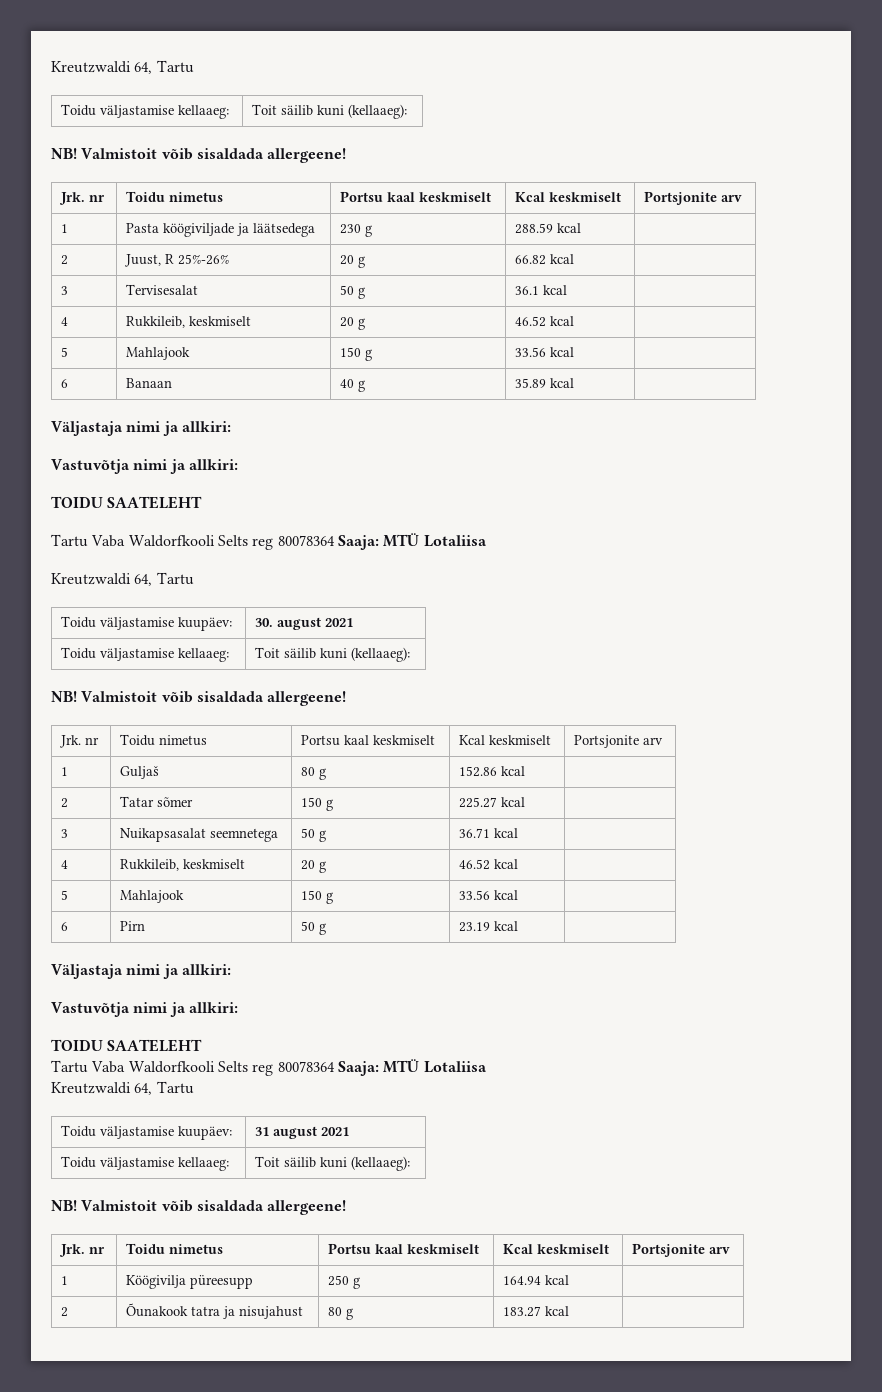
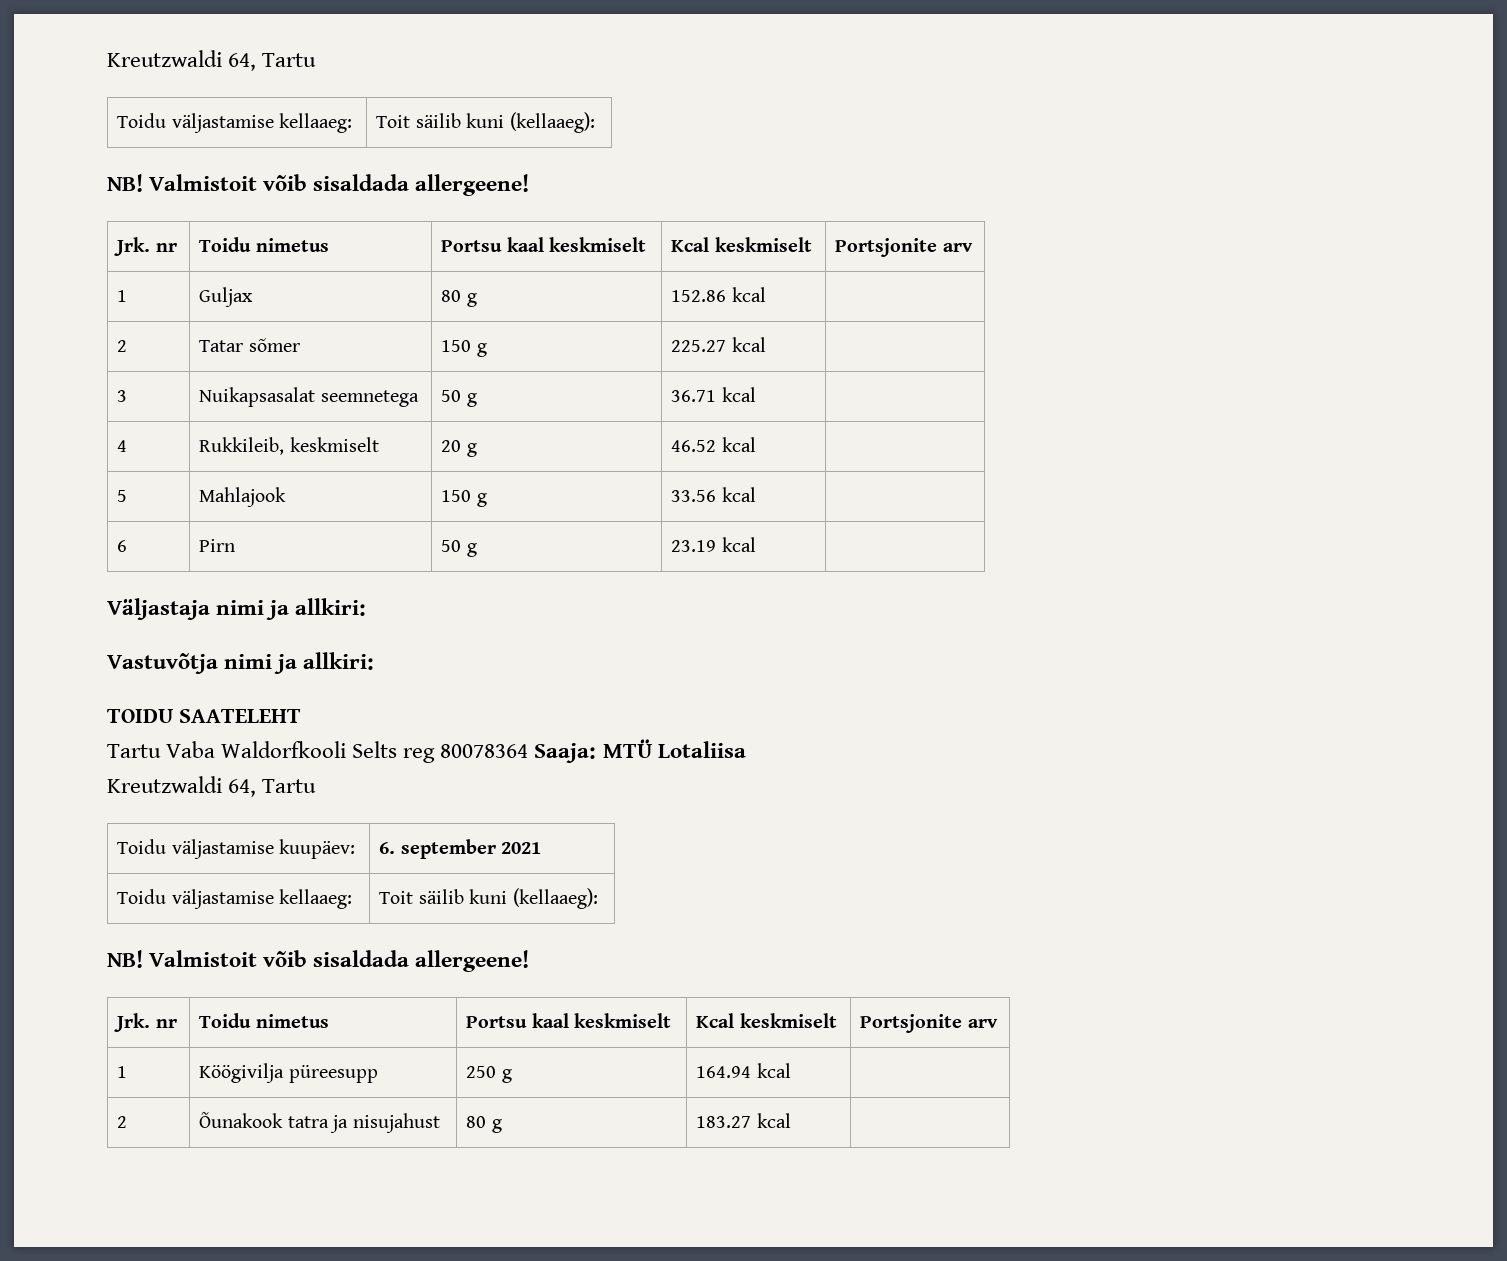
[126,223,316,237] [340,224,373,237] [515,223,582,234] [61,255,69,265] [125,254,230,267] [340,255,366,268] [515,254,575,265] [61,286,69,295] [126,284,199,295] [340,285,366,299] [515,285,568,295] [61,317,69,326] [126,316,252,328] [340,317,366,330] [515,316,575,327] [61,347,69,357] [126,347,191,360] [340,347,373,361] [515,347,575,357] [61,379,69,388] [126,378,173,388] [340,379,366,392] [515,378,575,388] [51,421,231,436] [51,459,238,474] [51,496,203,509] [51,533,487,550] [51,572,194,586] [61,616,233,631] [255,617,354,630] [61,647,230,662] [255,647,411,662] [51,691,347,706] [60,735,100,748] [120,734,208,746] [301,735,436,746] [459,735,552,745] [574,735,664,748] [61,767,69,776] [120,766,160,779] Pasta köögiviljade ja läätsedega | 230 g | 288.59 kcal | // 2 | Juust, R 25%-26% | 20 g | 66.82 kcal | // 3 | Tervisesalat | 50 g | 36.1 kcal | // 4 | Rukkileib, keskmiselt | 20 g | 46.52 kcal | // 5 | Mahlajook | 150 g | 33.56 kcal | // 6 | Banaan | 40 g | 35.89 kcal | // Väljastaja nimi ja allkiri: // Vastuvõtja nimi ja allkiri: // TOIDU SAATELEHT // Tartu Vaba Waldorfkooli Selts reg 80078364 Saaja: MTÜ Lotaliisa // Kreutzwaldi 64, Tartu // Toidu väljastamise kuupäev: | 30. august 2021 // Toidu väljastamise kellaaeg: | Toit säilib kuni (kellaaeg): // NB! Valmistoit võib sisaldada allergeene! // Jrk. nr | Toidu nimetus | Portsu kaal keskmiselt | Kcal keskmiselt | Portsjonite arv // 1 | Guljaš -> [199,287,254,307] Guljax
[255,1126,318,1139] 31 august -> [379,839,496,859] 6. september

